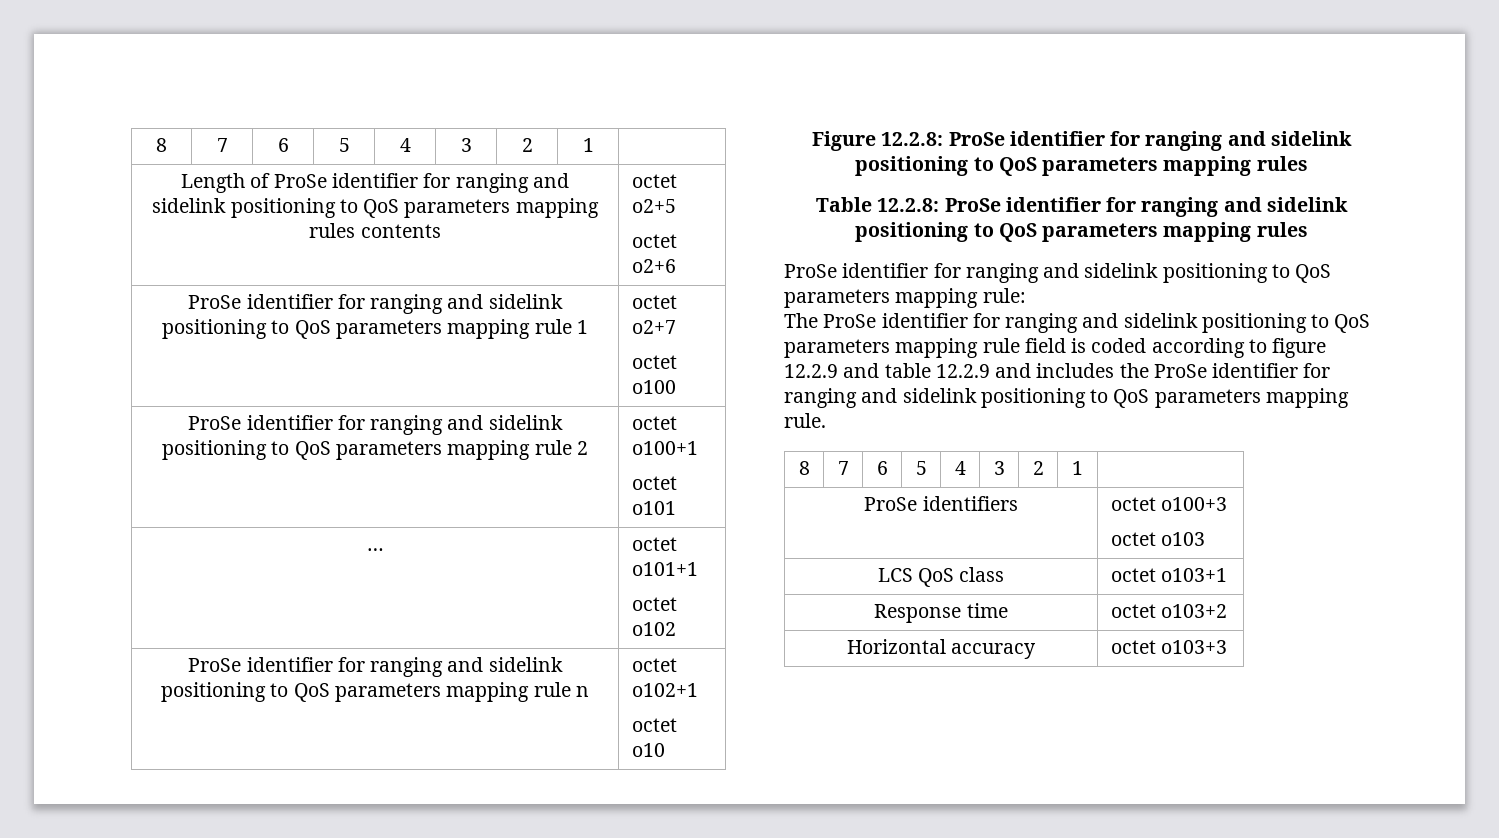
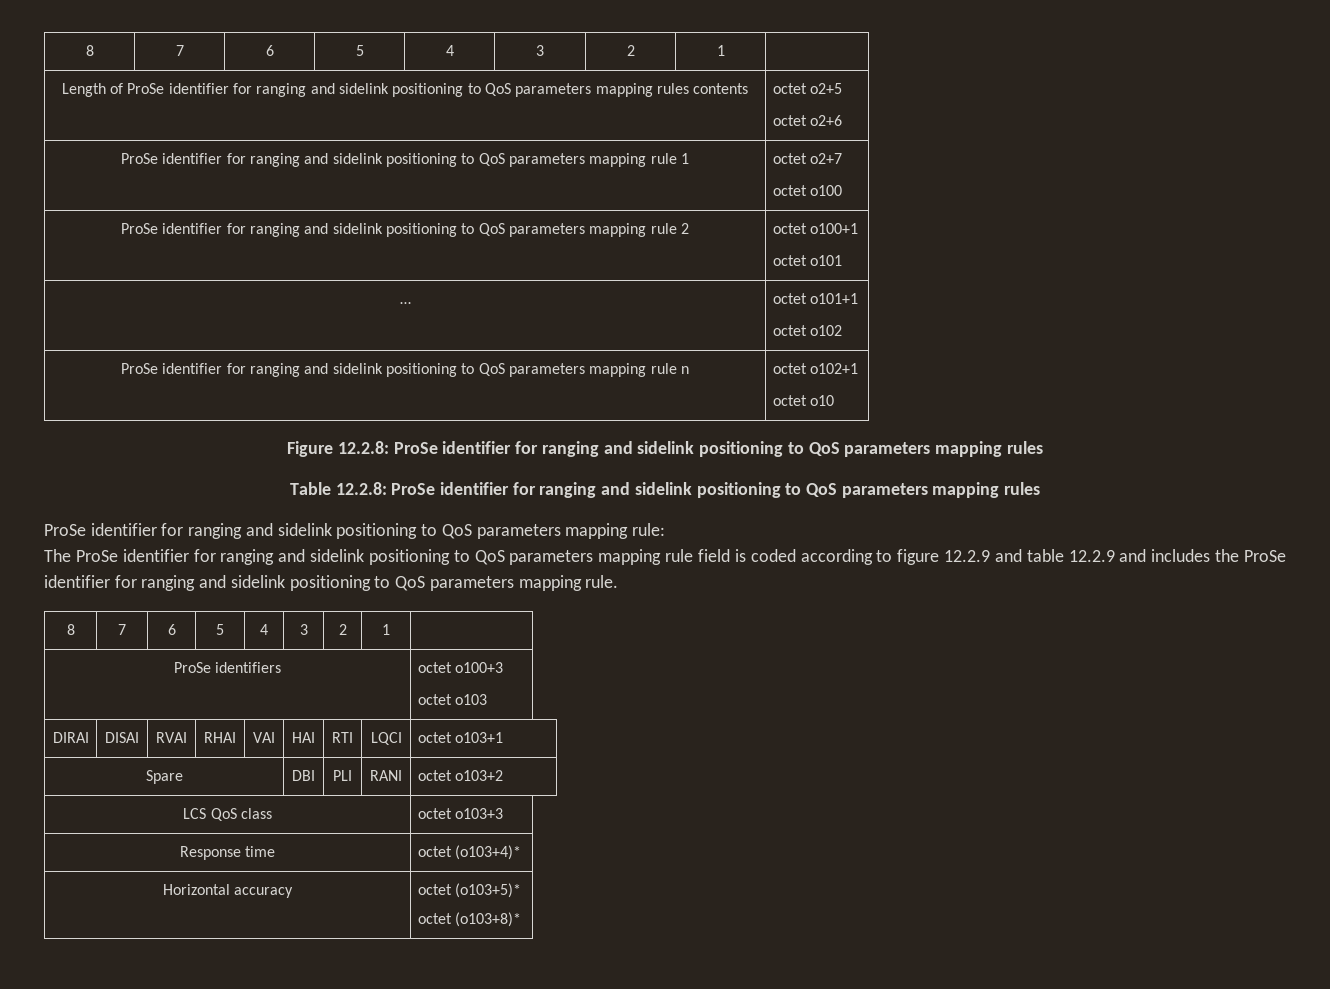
(1205, 539) none -> [52,732,89,743] [105,732,139,743] [156,732,187,743] [204,732,236,743] [253,732,275,743] [292,732,315,743] [332,732,353,743] [370,732,402,745] [417,732,504,743] [145,770,183,784] [292,770,315,781] [333,770,352,781] [370,770,402,781] [417,770,504,781] // DIRAI | DISAI | RVAI | RHAI | VAI | HAI | RTI | LQCI | octet o103+1 // Spare | DBI | PLI | RANI | octet o103+2
[1160,568,1227,582] o103+1 -> [455,808,504,819] o103+3
[1160,604,1227,618] o103+2 -> [455,845,522,860] (o103+4)*
[1160,640,1227,654] o103+3 -> [455,883,522,898] [417,912,522,927] (o103+5)* // octet (o103+8)*

